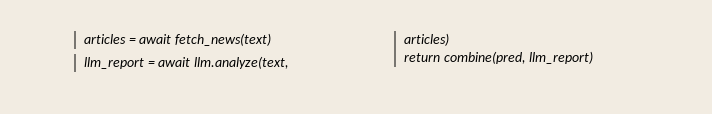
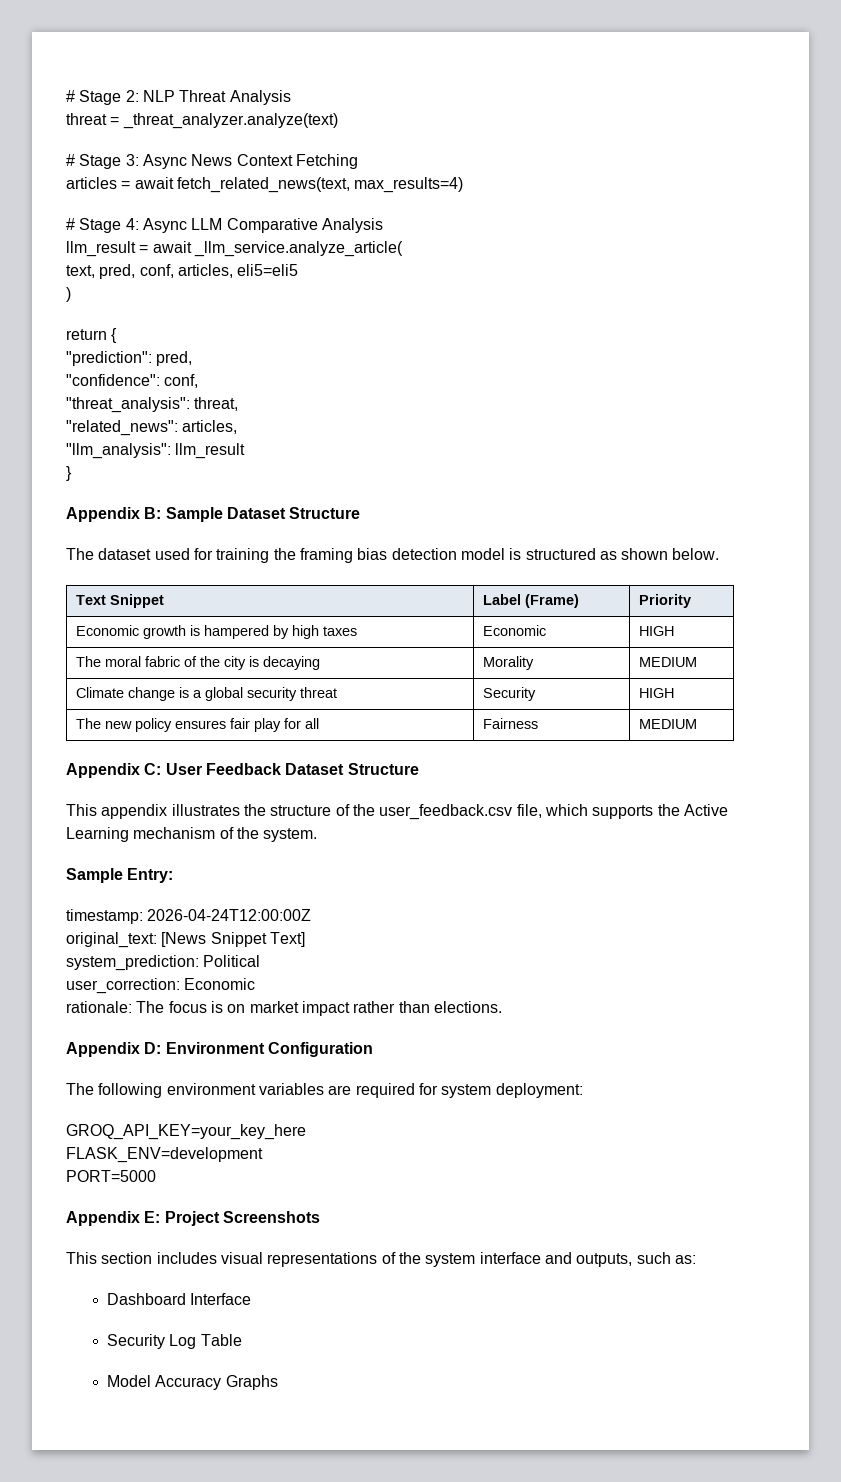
[83,33,272,46] [83,56,290,69] [403,33,449,46] [403,51,594,64] articles = await fetch_news(text) // llm_report = await llm.analyze(text, articles) // return combine(pred, llm_report) -> [66,90,291,105] [66,113,338,129] [66,154,358,169] [66,177,464,193] [66,218,383,233] [66,241,403,257] [66,264,299,279] [66,287,71,302] [66,328,118,343] [66,351,193,366] [66,374,199,388] [66,397,239,413] [66,420,238,436] [66,443,246,459] [66,466,72,481] [66,507,361,522] [66,548,720,563] [75,594,164,608] [482,594,579,608] [638,594,691,608] [75,625,357,639] [482,625,546,636] [638,626,674,636] [75,656,320,670] [482,656,534,670] [638,657,697,667] [75,687,337,701] [482,687,536,701] [638,688,674,698] [75,718,319,732] [482,718,538,729] [638,719,697,729] [66,763,419,778] [66,804,728,820] [66,827,318,842] [66,868,174,883] [66,909,312,924] [66,932,305,948] [66,955,261,971] [66,978,256,994] [66,1001,502,1016] [66,1042,373,1057] [66,1083,583,1098] [66,1124,306,1140] [66,1147,263,1163] [66,1170,156,1182] [66,1211,320,1226] [66,1252,696,1267] [107,1293,252,1305] [107,1334,242,1349] [107,1375,278,1390] # Stage 2: NLP Threat Analysis // threat = _threat_analyzer.analyze(text) // # Stage 3: Async News Context Fetching // articles = await fetch_related_news(text, max_results=4) // # Stage 4: Async LLM Comparative Analysis // llm_result = await _llm_service.analyze_article( // text, pred, conf, articles, eli5=eli5 // ) // return { // "prediction": pred, // "confidence": conf, // "threat_analysis": threat, // "related_news": articles, // "llm_analysis": llm_result // } // Appendix B: Sample Dataset Structure // The dataset used for training the framing bias detection model is structured as shown below. // Text Snippet | Label (Frame) | Priority // Economic growth is hampered by high taxes | Economic | HIGH // The moral fabric of the city is decaying | Morality | MEDIUM // Climate change is a global security threat | Security | HIGH // The new policy ensures fair play for all | Fairness | MEDIUM // Appendix C: User Feedback Dataset Structure // This appendix illustrates the structure of the user_feedback.csv file, which supports the Active Learning mechanism of the system. // Sample Entry: // timestamp: 2026-04-24T12:00:00Z // original_text: [News Snippet Text] // system_prediction: Political // user_correction: Economic // rationale: The focus is on market impact rather than elections. // Appendix D: Environment Configuration // The following environment variables are required for system deployment: // GROQ_API_KEY=your_key_here // FLASK_ENV=development // PORT=5000 // Appendix E: Project Screenshots // This section includes visual representations of the system interface and outputs, such as: // Dashboard Interface // Security Log Table // Model Accuracy Graphs

